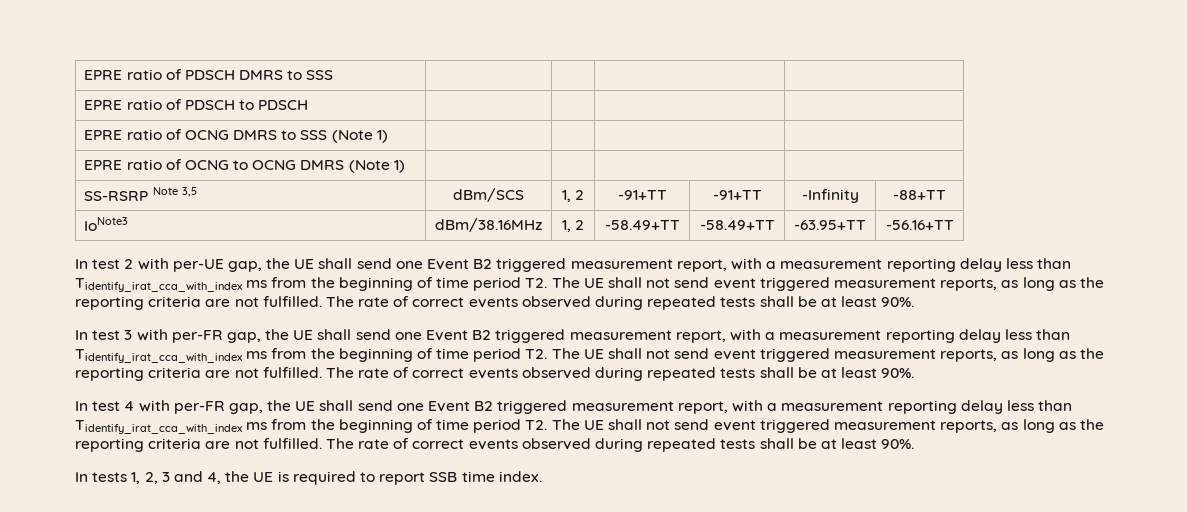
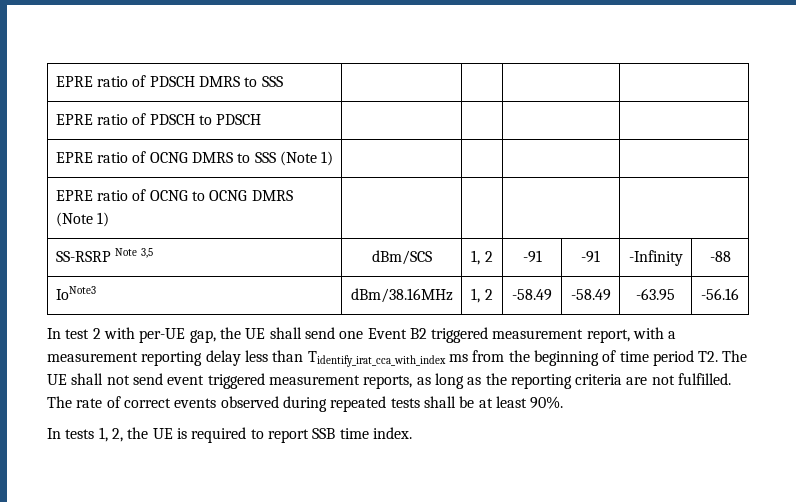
[617,190,667,200] [712,190,762,200] -91+TT | -91+TT -> [522,250,542,263] [581,250,600,263] -91 | -91
[893,190,946,200] -88+TT -> [709,251,731,262] -88
[604,220,680,230] [699,220,775,230] [794,220,866,230] [885,220,954,230] -58.49+TT | -58.49+TT | -63.95+TT | -56.16+TT -> [512,289,552,301] [570,289,611,301] [636,288,675,301] [701,288,739,300] -58.49 | -58.49 | -63.95 | -56.16
[75,329,1071,343] [75,348,1104,363] [75,367,915,381] [75,400,1073,414] [75,419,1104,434] [75,438,915,452] // In test 3 with per-FR gap, the UE shall send one Event B2 triggered measurement report, with a measurement reporting delay less than Tidentify_irat_cca_with_index ms from the beginning of time period T2. The UE shall not send event triggered measurement reports, as long as the reporting criteria are not fulfilled. The rate of correct events observed during repeated tests shall be at least 90%. // In test 4 with per-FR gap, the UE shall send one Event B2 triggered measurement report, with a measurement reporting delay less than Tidentify_irat_cca_with_index ms from the beginning of time period T2. The UE shall not send event triggered measurement reports, as long as the reporting criteria are not fulfilled. The rate of correct events observed during repeated tests shall be at least 90%. -> (564, 402) none
[161,471,222,484] 3 and 4, -> (123, 435) none

